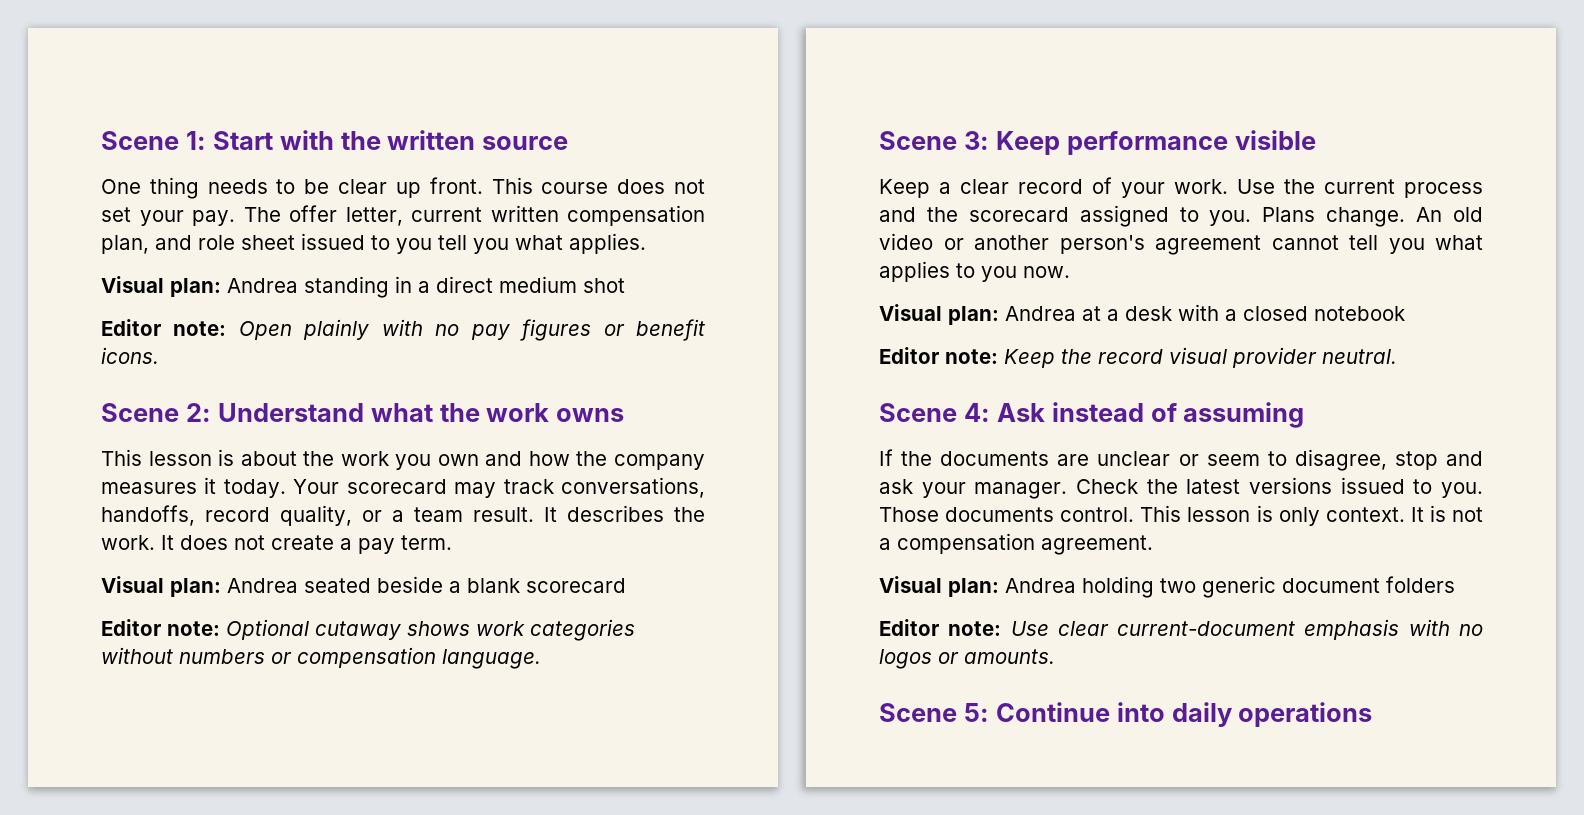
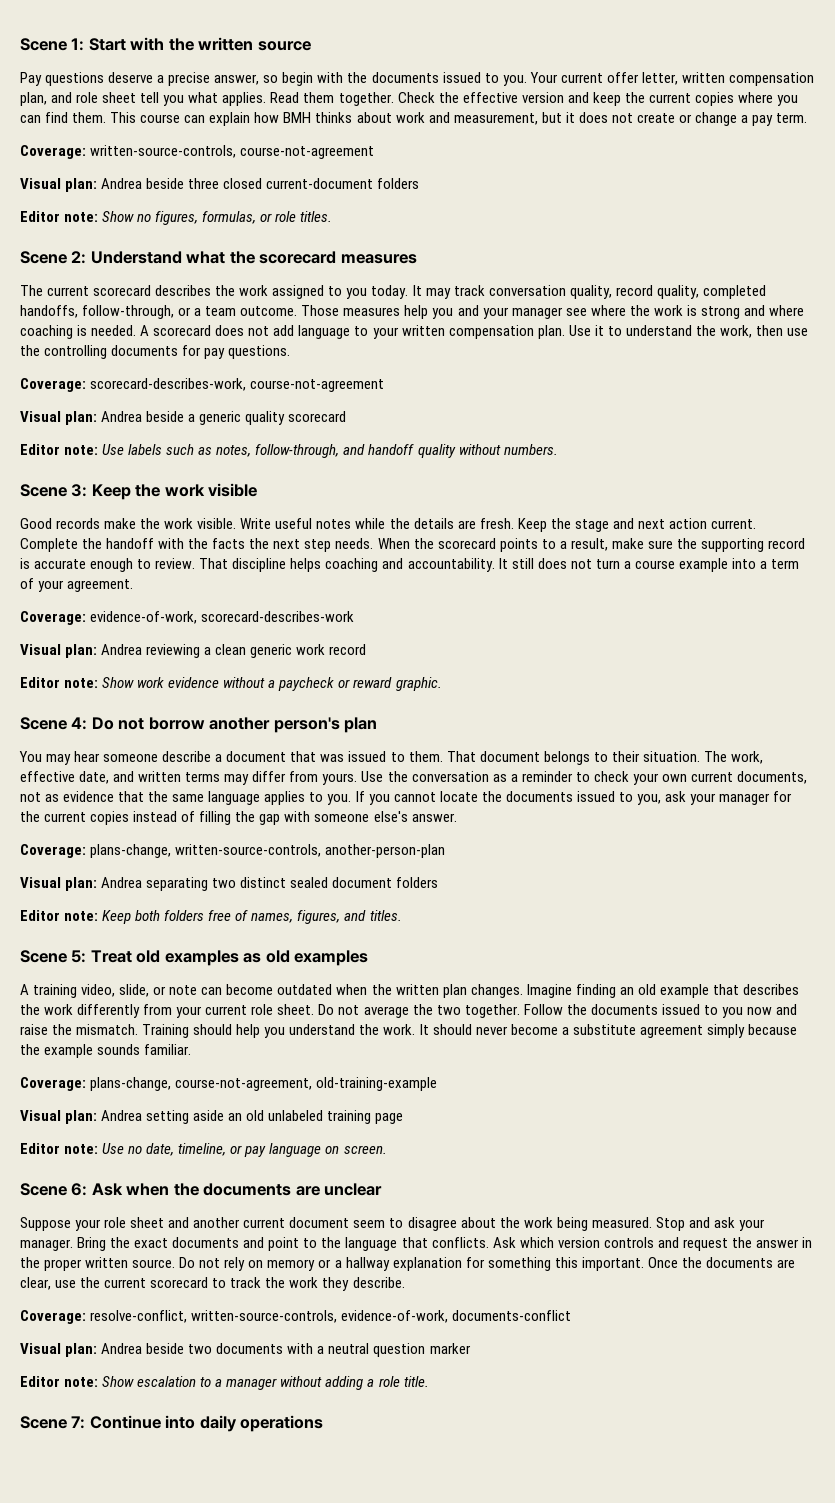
[101,177,705,199] [101,207,281,226] One thing needs to be clear up front. This course does not set your pay. The -> [20,72,603,86] Pay questions deserve a precise answer, so begin with the documents issued to you. Your current
[411,207,482,222] current -> (678, 78) none
[301,233,432,254] issued to you -> (137, 97) none
[101,276,625,298] [101,319,706,341] [101,347,159,364] // Visual plan: Andrea standing in a direct medium shot // Editor note: Open plainly with no pay figures or benefit icons. -> [270,92,799,106] [20,112,808,126] [20,145,375,159] [20,178,420,192] [20,211,333,225] Read them together. Check the effective version and keep the current copies where you can find them. This course can explain how BMH thinks about work and measurement, but it does not create or change a pay term. // Coverage: written-source-controls, course-not-agreement // Visual plan: Andrea beside three closed current-document folders // Editor note: Show no figures, formulas, or role titles.
[486,403,625,422] [101,449,705,470] [101,477,705,498] [101,505,705,526] [101,535,452,554] [101,576,371,597] work owns // This lesson is about the work you own and how the company measures it today. Your scorecard may track conversations, handoffs, record quality, or a team result. It describes the work. It does not create a pay term. // Visual plan: Andrea seated -> [259,251,417,264] [20,285,766,299] [20,305,804,319] [20,325,809,339] [20,345,291,359] [20,378,385,392] [20,411,143,425] scorecard measures // The current scorecard describes the work assigned to you today. It may track conversation quality, record quality, completed handoffs, follow-through, or a team outcome. Those measures help you and your manager see where the work is strong and where coaching is needed. A scorecard does not add language to your written compensation plan. Use it to understand the work, then use the controlling documents for pay questions. // Coverage: scorecard-describes-work, course-not-agreement // Visual plan: Andrea
[467,578,520,593] blank -> [199,411,286,425] generic quality
[226,619,635,641] [101,647,541,669] Optional cutaway shows work categories without numbers or compensation language. -> [102,444,558,458] Use labels such as notes, follow-through, and handoff quality without numbers.
[1066,131,1228,155] performance -> [135,484,205,497] the work
[879,177,1483,198] [879,205,1483,227] [879,233,1483,255] [879,261,1070,282] [879,304,1405,325] [879,347,1397,368] [879,402,1305,428] [879,449,1483,471] [879,477,1483,499] [879,505,1483,526] [879,533,1153,555] [879,576,1276,598] Keep a clear record of your work. Use the current process and the scorecard assigned to you. Plans change. An old video or another person's agreement cannot tell you what applies to you now. // Visual plan: Andrea at a desk with a closed notebook // Editor note: Keep the record visual provider neutral. // Scene 4: Ask instead of assuming // If the documents are unclear or seem to disagree, stop and ask your manager. Check the latest versions issued to you. Those documents control. This lesson is only context. It is not a compensation agreement. // Visual plan: Andrea holding two generic -> [20,518,756,532] [20,538,806,552] [20,558,800,572] [20,578,134,592] [20,611,355,625] [20,644,367,658] [20,677,442,691] [20,717,378,733] [19,751,763,765] [20,771,807,785] [20,791,793,805] [20,811,457,825] [20,844,446,858] [20,877,329,891] Good records make the work visible. Write useful notes while the details are fresh. Keep the stage and next action current. Complete the handoff with the facts the next step needs. When the scorecard points to a result, make sure the supporting record is accurate enough to review. That discipline helps coaching and accountability. It still does not turn a course example into a term of your agreement. // Coverage: evidence-of-work, scorecard-describes-work // Visual plan: Andrea reviewing a clean generic work record // Editor note: Show work evidence without a paycheck or reward graphic. // Scene 4: Do not borrow another person's plan // You may hear someone describe a document that was issued to them. That document belongs to their situation. The work, effective date, and written terms may differ from yours. Use the conversation as a reminder to check your own current documents, not as evidence that the same language applies to you. If you cannot locate the documents issued to you, ask your manager for the current copies instead of filling the gap with someone else's answer. // Coverage: plans-change, written-source-controls, another-person-plan // Visual plan: Andrea separating two distinct sealed
[1010,619,1483,640] [879,649,1055,669] [879,703,989,722] Use clear current-document emphasis with no logos or amounts. // Scene 5: -> [102,910,402,924] [20,950,369,966] [20,984,799,998] [20,1004,798,1018] [20,1024,797,1038] [20,1044,192,1058] [20,1077,438,1091] [20,1110,404,1124] [20,1143,387,1157] [20,1183,383,1196] [20,1217,765,1231] [20,1237,812,1251] [20,1257,795,1271] [20,1277,405,1291] [20,1310,572,1324] [20,1343,471,1357] [20,1376,429,1390] [20,1416,86,1429] Keep both folders free of names, figures, and titles. // Scene 5: Treat old examples as old examples // A training video, slide, or note can become outdated when the written plan changes. Imagine finding an old example that describes the work differently from your current role sheet. Do not average the two together. Follow the documents issued to you now and raise the mismatch. Training should help you understand the work. It should never become a substitute agreement simply because the example sounds familiar. // Coverage: plans-change, course-not-agreement, old-training-example // Visual plan: Andrea setting aside an old unlabeled training page // Editor note: Use no date, timeline, or pay language on screen. // Scene 6: Ask when the documents are unclear // Suppose your role sheet and another current document seem to disagree about the work being measured. Stop and ask your manager. Bring the exact documents and point to the language that conflicts. Ask which version controls and request the answer in the proper written source. Do not rely on memory or a hallway explanation for something this important. Once the documents are clear, use the current scorecard to track the work they describe. // Coverage: resolve-conflict, written-source-controls, evidence-of-work, documents-conflict // Visual plan: Andrea beside two documents with a neutral question marker // Editor note: Show escalation to a manager without adding a role title. // Scene 7:

